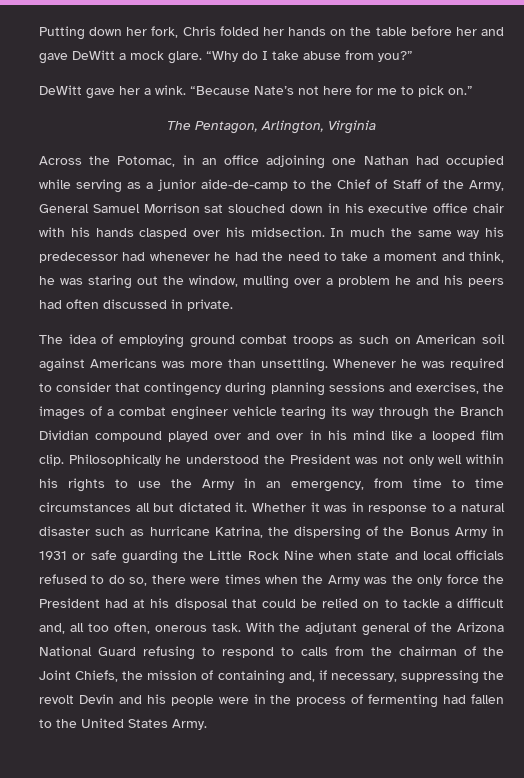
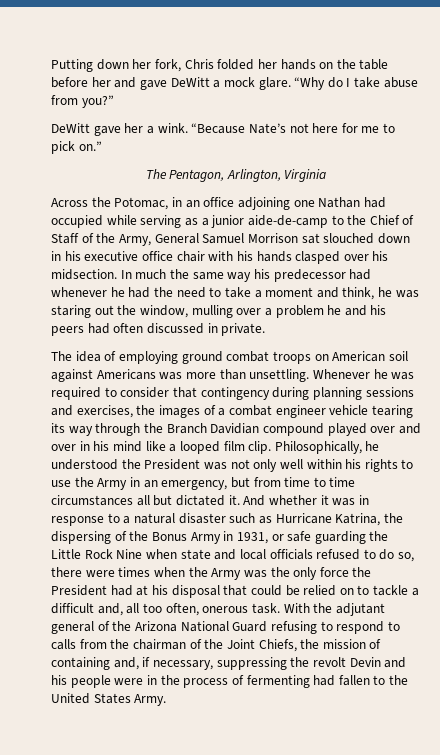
[339,335,390,344] as such -> (311, 357) none
[39,430,89,440] Dividian -> [210,423,260,434] Davidian
[68,454,161,466] Philosophically -> [274,441,362,454] Philosophically,
(364, 486) none -> [230,477,250,488] but
[251,503,306,512] Whether -> [243,495,317,506] And whether
[149,526,210,536] hurricane -> [275,513,332,524] Hurricane
[39,551,67,560] 1931 -> [236,532,268,544] 1931,

